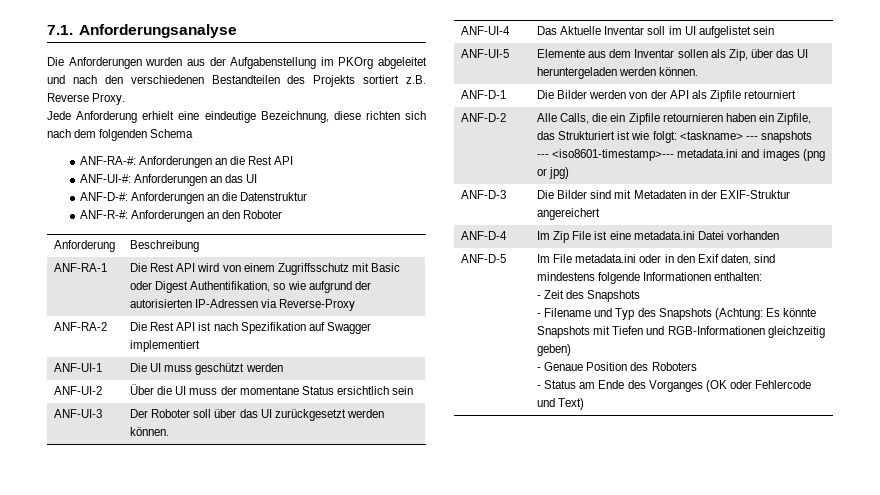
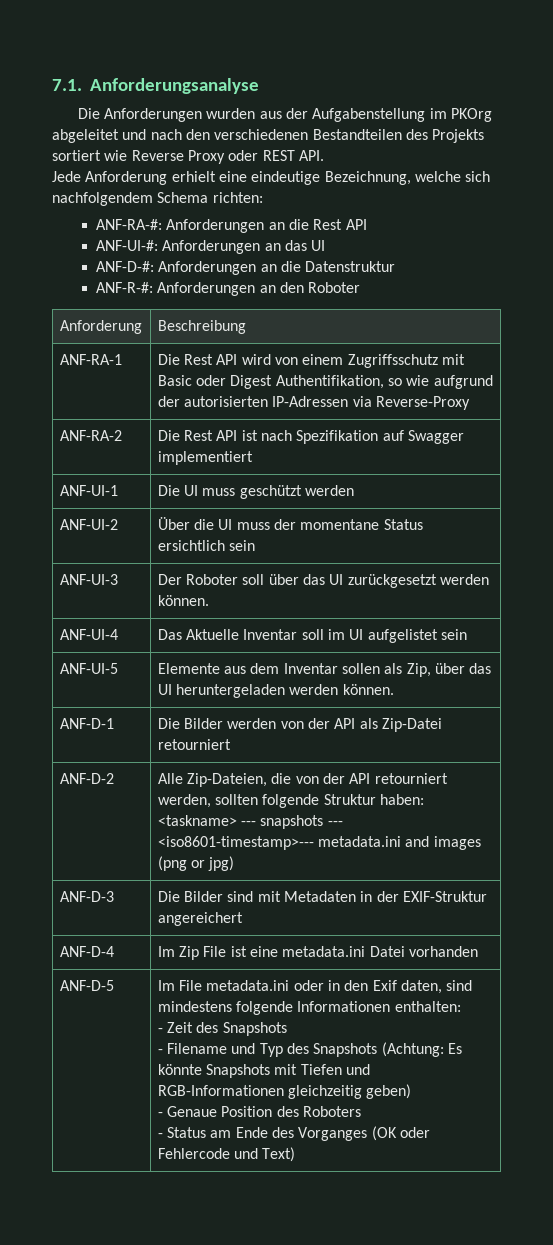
[406,75,426,84] [47,93,126,105] z.B. Reverse Proxy. -> [104,150,324,164] wie Reverse Proxy oder REST API.
[333,111,426,120] [47,129,148,141] diese richten sich nach dem folgenden -> [414,171,491,182] [52,192,153,206] welche sich nachfolgendem
(194, 133) none -> [212,192,263,203] richten:
[709,90,741,102] Zipfile -> [381,718,442,732] Zip-Datei
[560,113,811,125] [537,131,677,143] Calls, die ein Zipfile retournieren haben ein Zipfile, das Strukturiert ist wie folgt: -> [187,773,448,787] [157,794,424,808] Zip-Dateien, die von der API retourniert werden, sollten folgende Struktur haben:

